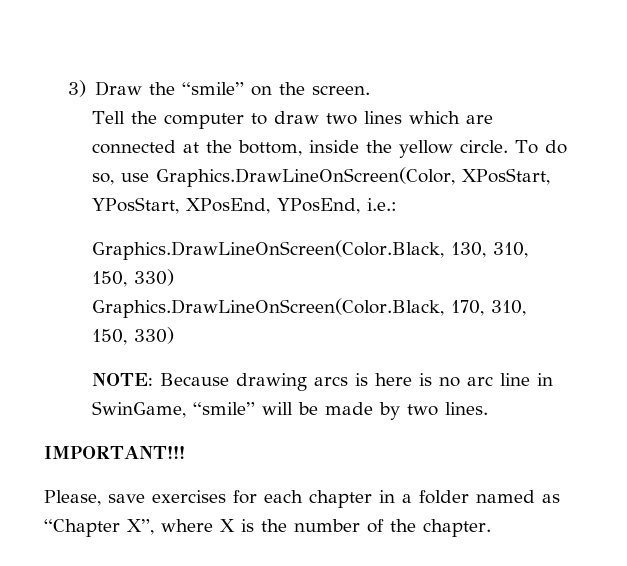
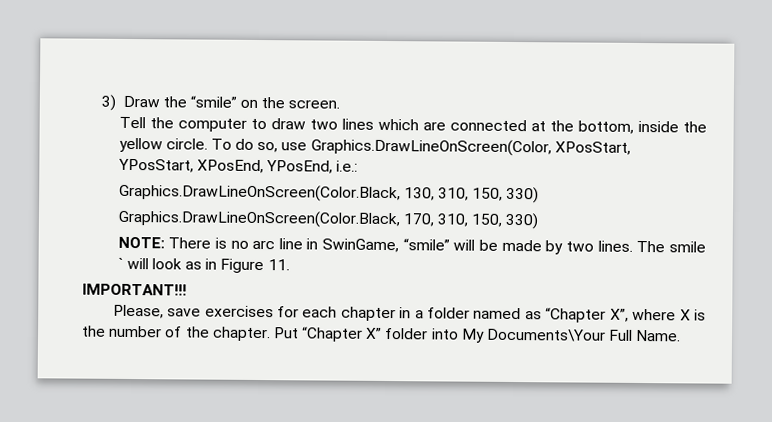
[159,373,412,391] Because drawing arcs is here -> [168,237,212,249] There
(488, 408) none -> [636,240,707,253] [117,257,290,274] The smile ` will look as in Figure 11.
(491, 528) none -> [272,326,682,343] Put “Chapter X” folder into My Documents\Your Full Name.

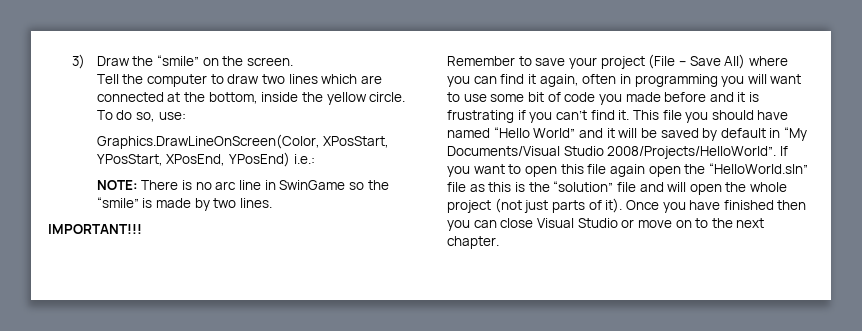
[281,142,308,151] use -> [158,112,186,120] use: //
[265,160,333,174] YPosEnd, -> [229,152,291,167] YPosEnd)
[118,183,540,204] [117,209,539,230] // Graphics.DrawLineOnScreen(Color.Black, 130, 310, 150, 330) // Graphics.DrawLineOnScreen(Color.Black, 170, 310, 150, 330) -> (315, 159) none
[322,238,499,253] SwinGame, “smile” will be -> [279,180,389,190] [96,197,153,208] SwinGame so the “smile” is
[636,240,707,253] [117,257,290,274] [82,283,187,296] [112,304,706,323] [82,325,682,343] The smile ` will look as in Figure 11. // IMPORTANT!!! // Please, save exercises for each chapter in a folder named as “Chapter X”, where X is the number of the chapter. Put “Chapter X” folder into My Documents\Your Full Name. -> [48,224,142,234] [447,54,788,69] [447,74,802,87] [447,92,760,105] [447,110,789,123] [447,127,808,141] [447,146,788,159] [447,163,808,177] [447,181,788,195] [447,198,807,213] [447,218,765,231] [447,236,499,249] // IMPORTANT!!! // Remember to save your project (File – Save All) where you can find it again, often in programming you will want to use some bit of code you made before and it is frustrating if you can’t find it. This file you should have named “Hello World” and it will be saved by default in “My Documents/Visual Studio 2008/Projects/HelloWorld”. If you want to open this file again open the “HelloWorld.sln” file as this is the “solution” file and will open the whole project (not just parts of it). Once you have finished then you can close Visual Studio or move on to the next chapter.

